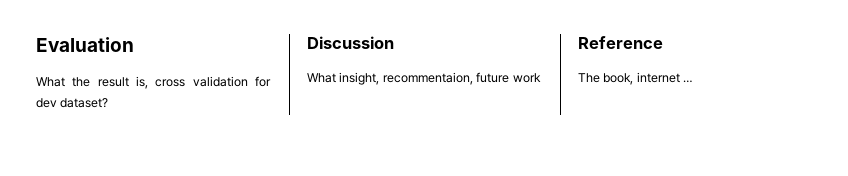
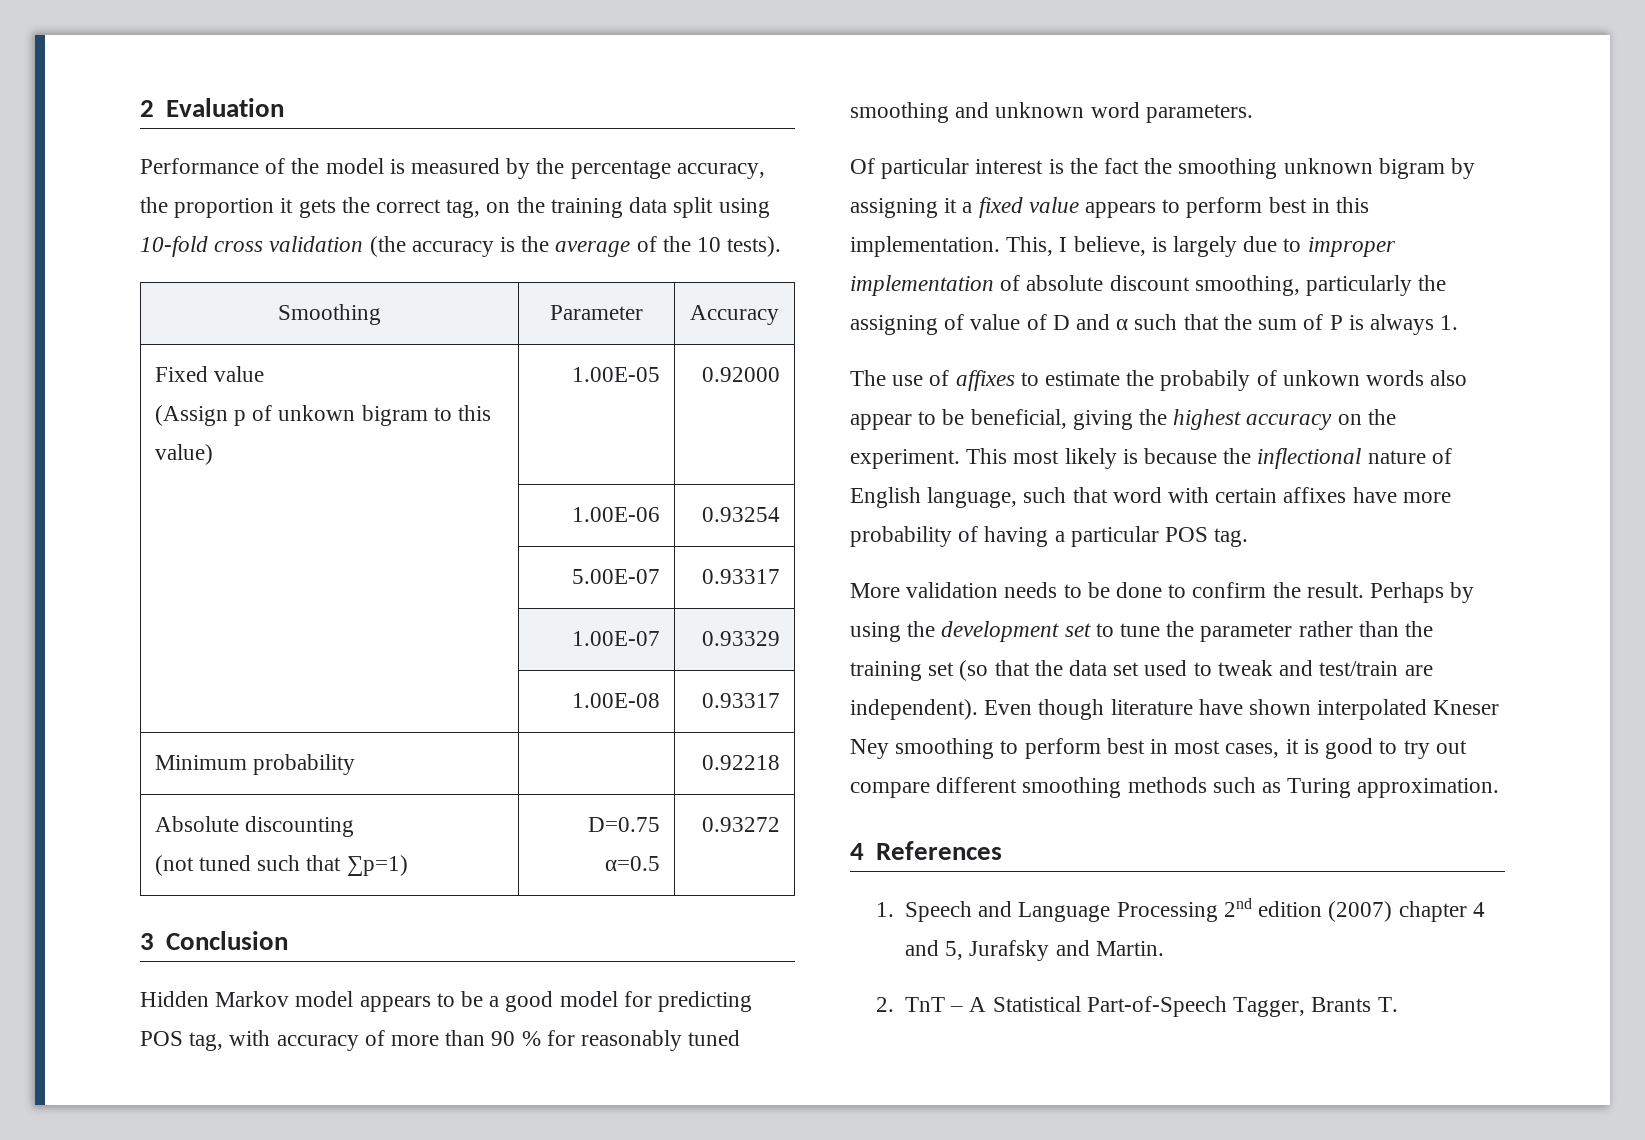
(36, 44) none -> [140,100,154,117] 2
[36,76,271,89] [36,98,109,108] [307,36,394,49] [307,72,541,85] [578,36,663,49] [578,72,694,85] What the result is, cross validation for dev dataset? // Discussion // What insight, recommentaion, future work // Reference // The book, internet … -> [140,158,765,179] [140,197,770,218] [140,236,782,257] [278,304,381,325] [550,305,643,320] [690,305,779,325] [154,366,264,382] [154,405,491,426] [154,444,213,465] [572,367,661,382] [702,367,781,382] [572,507,661,522] [702,507,781,522] [572,569,661,584] [702,569,781,584] [572,631,661,646] [702,631,781,646] [572,693,661,708] [702,693,781,708] [154,754,355,775] [702,755,781,770] [154,816,354,837] [154,855,408,876] [588,817,661,832] [605,856,661,871] [702,817,781,832] [140,931,288,950] [140,991,753,1012] [140,1030,741,1051] [850,102,1253,123] [850,158,1476,179] [850,197,1370,218] [850,236,1396,257] [850,275,1447,296] [850,314,1459,335] [850,370,1468,391] [850,409,1396,430] [850,448,1452,469] [850,487,1451,508] [850,526,1249,547] [850,582,1475,603] [850,621,1434,642] [850,660,1433,681] [850,699,1500,720] [850,738,1467,759] [850,777,1500,798] [850,841,1002,860] [875,898,1485,922] [905,940,1164,961] [875,996,1398,1017] Performance of the model is measured by the percentage accuracy, the proportion it gets the correct tag, on the training data split using 10-fold cross validation (the accuracy is the average of the 10 tests). // Smoothing | Parameter | Accuracy // Fixed value // (Assign p of unkown bigram to this value) | 1.00E-05 | 0.92000 // | 1.00E-06 | 0.93254 // | 5.00E-07 | 0.93317 // | 1.00E-07 | 0.93329 // | 1.00E-08 | 0.93317 // Minimum probability | | 0.92218 // Absolute discounting // (not tuned such that ∑p=1) | D=0.75 α=0.5 | 0.93272 // 3 Conclusion // Hidden Markov model appears to be a good model for predicting POS tag, with accuracy of more than 90 % for reasonably tuned smoothing and unknown word parameters. // Of particular interest is the fact the smoothing unknown bigram by assigning it a fixed value appears to perform best in this implementation. This, I believe, is largely due to improper implementation of absolute discount smoothing, particularly the assigning of value of D and α such that the sum of P is always 1. // The use of affixes to estimate the probabily of unkown words also appear to be beneficial, giving the highest accuracy on the experiment. This most likely is because the inflectional nature of English language, such that word with certain affixes have more probability of having a particular POS tag. // More validation needs to be done to confirm the result. Perhaps by using the development set to tune the parameter rather than the training set (so that the data set used to tweak and test/train are independent). Even though literature have shown interpolated Kneser Ney smoothing to perform best in most cases, it is good to try out compare different smoothing methods such as Turing approximation. // 4 References // 1. Speech and Language Processing 2nd edition (2007) chapter 4 and 5, Jurafsky and Martin. // 2. TnT – A Statistical Part-of-Speech Tagger, Brants T.

